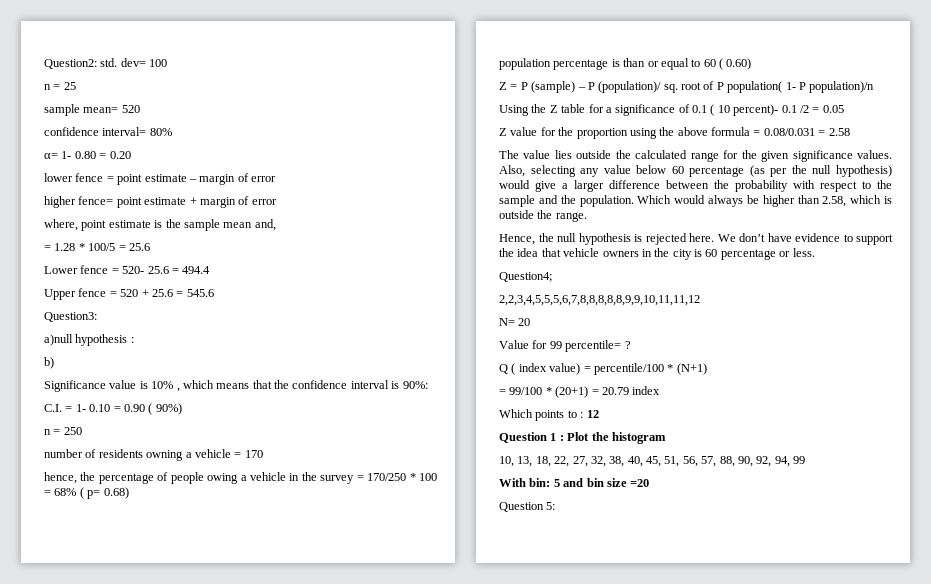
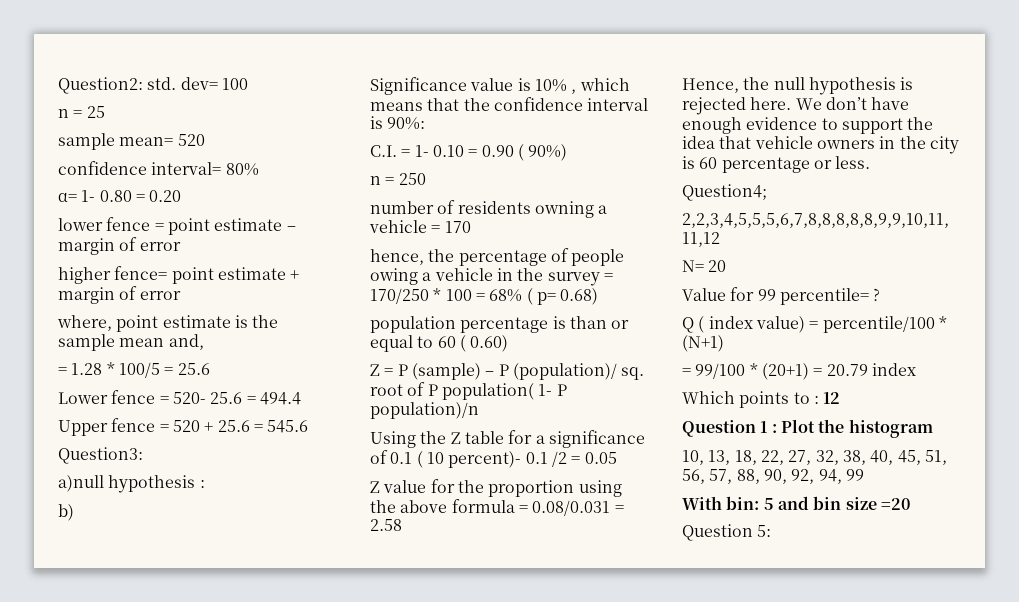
[499,150,892,162] [499,165,892,177] [499,180,892,192] [499,195,892,207] [499,210,587,222] // The value lies outside the calculated range for the given significance values. Also, selecting any value below 60 percentage (as per the null hypothesis) would give a larger difference between the probability with respect to the sample and the population. Which would always be higher than 2.58, which is outside the range. -> (402, 525) none
(792, 237) none -> [682,117,742,134] enough

